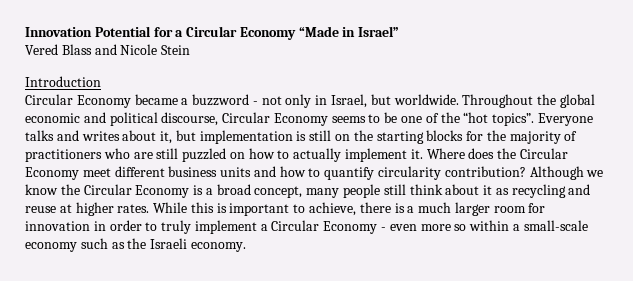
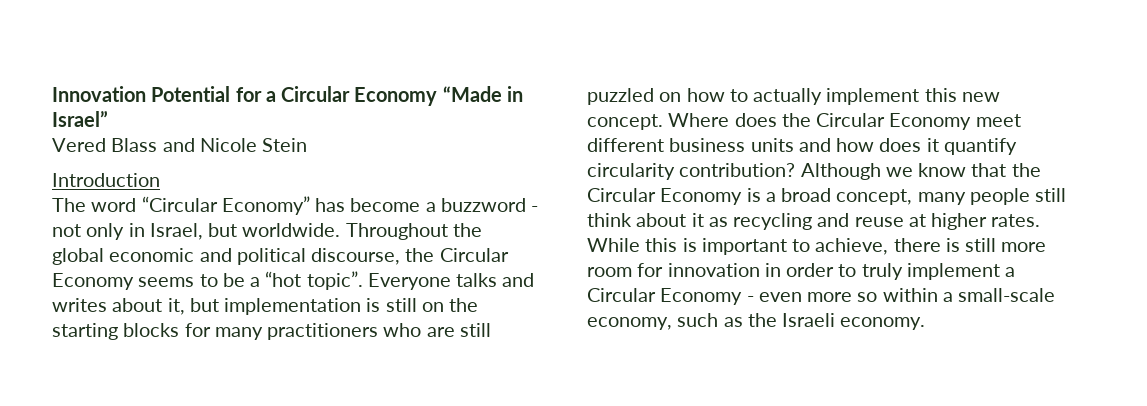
[25,94,178,108] Circular Economy became -> [52,196,421,215] The word “Circular Economy” has become
(219, 119) none -> [405,248,435,262] the
[401,112,535,126] one of the “hot topics”. -> [250,271,363,290] a “hot topic”.
[486,130,578,144] the majority of -> [214,327,263,340] many
[410,149,423,159] it. -> [924,88,1000,102] [587,114,663,130] this new concept.
[308,168,321,177] to -> [879,138,939,152] does it
(58, 189) none -> [971,163,1007,177] that
[407,202,490,216] a much larger -> [965,238,1047,252] still more
[25,242,77,252] economy -> [587,317,672,330] economy,

